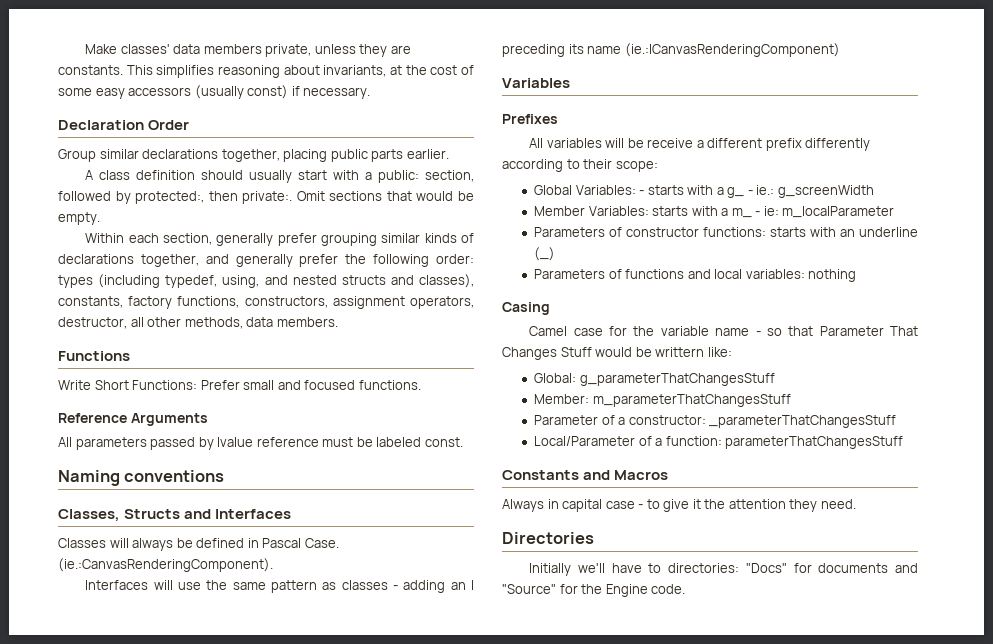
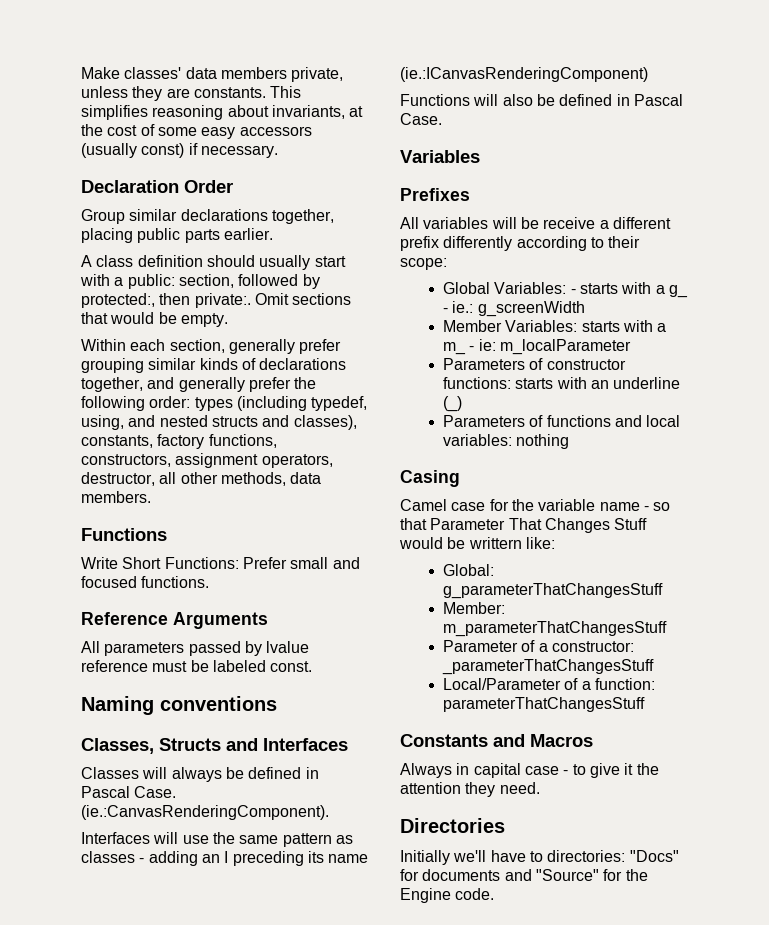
(840, 50) none -> [400,94,683,106] [400,113,442,125] // Functions will also be defined in Pascal Case.

